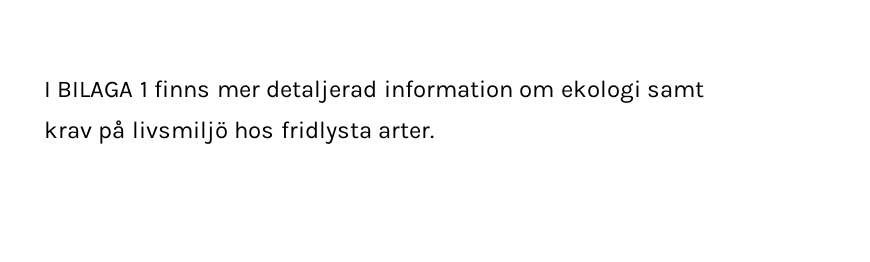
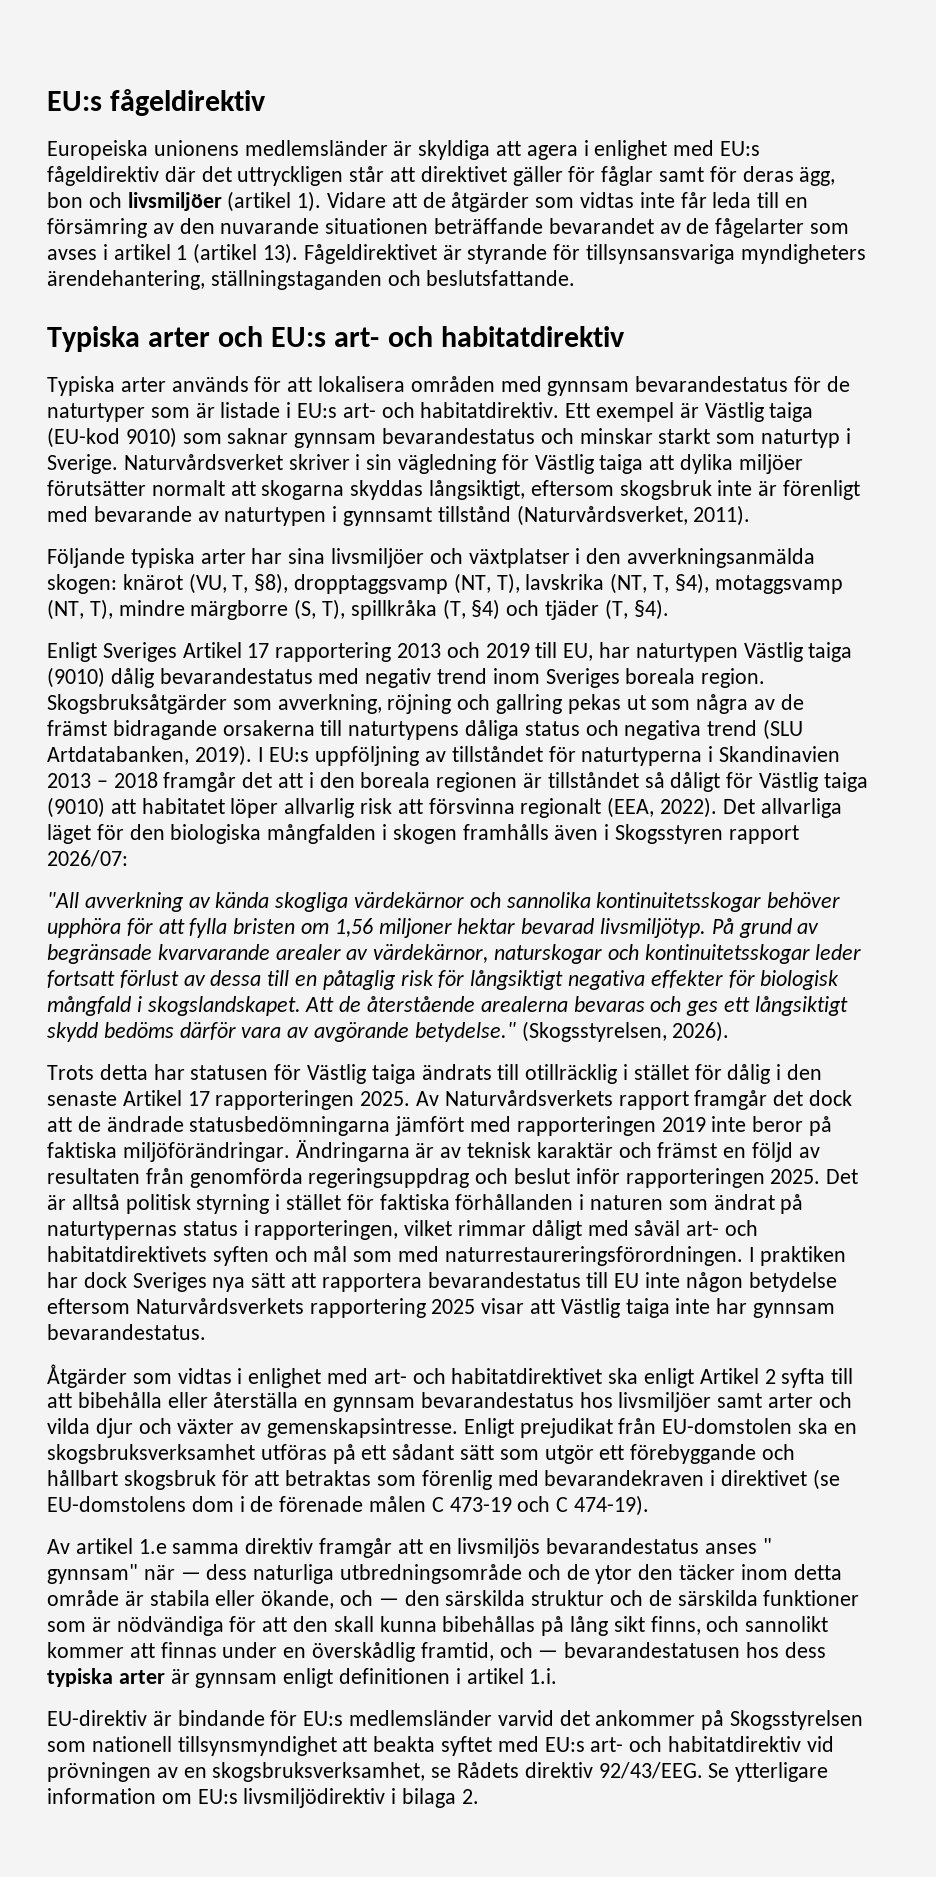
[44,80,705,103] [44,120,435,144] I BILAGA 1 finns mer detaljerad information om ekologi samt krav på livsmiljö hos fridlysta arter. -> [47,89,267,116] [47,140,761,160] [47,166,836,186] [47,191,809,212] [47,218,850,238] [47,243,866,264] [47,270,576,290] [47,326,625,352] [47,376,850,396] [47,402,814,422] [47,427,851,448] [47,454,803,474] [47,480,861,500] [47,505,751,526] [47,548,816,568] [47,573,843,594] [47,599,669,620] [47,642,853,662] [47,667,766,688] [47,694,804,714] [47,719,804,740] [47,745,841,766] [47,772,868,792] [47,797,842,818] [47,824,799,844] [47,850,128,867] [47,892,841,912] [47,918,820,938] [47,944,862,964] [47,970,840,990] [47,996,848,1016] [47,1021,730,1042] [47,1064,823,1084] [47,1090,853,1110] [47,1116,833,1136] [47,1140,820,1162] [47,1168,859,1188] [47,1194,804,1214] [47,1220,759,1240] [47,1246,847,1266] [47,1272,837,1292] [47,1298,836,1318] [47,1324,206,1340] [47,1364,854,1388] [47,1392,852,1412] [47,1418,857,1438] [47,1444,796,1464] [47,1469,840,1490] [47,1495,650,1516] [47,1538,772,1558] [47,1564,842,1584] [47,1590,860,1609] [47,1616,829,1636] [47,1642,826,1662] [47,1668,558,1688] [47,1710,864,1730] [47,1736,834,1756] [47,1762,829,1782] [47,1788,479,1808] EU:s fågeldirektiv // Europeiska unionens medlemsländer är skyldiga att agera i enlighet med EU:s fågeldirektiv där det uttryckligen står att direktivet gäller för fåglar samt för deras ägg, bon och livsmiljöer (artikel 1). Vidare att de åtgärder som vidtas inte får leda till en försämring av den nuvarande situationen beträffande bevarandet av de fågelarter som avses i artikel 1 (artikel 13). Fågeldirektivet är styrande för tillsynsansvariga myndigheters ärendehantering, ställningstaganden och beslutsfattande. // Typiska arter och EU:s art- och habitatdirektiv // Typiska arter används för att lokalisera områden med gynnsam bevarandestatus för de naturtyper som är listade i EU:s art- och habitatdirektiv. Ett exempel är Västlig taiga (EU-kod 9010) som saknar gynnsam bevarandestatus och minskar starkt som naturtyp i Sverige. Naturvårdsverket skriver i sin vägledning för Västlig taiga att dylika miljöer förutsätter normalt att skogarna skyddas långsiktigt, eftersom skogsbruk inte är förenligt med bevarande av naturtypen i gynnsamt tillstånd (Naturvårdsverket, 2011). // Följande typiska arter har sina livsmiljöer och växtplatser i den avverkningsanmälda skogen: knärot (VU, T, §8), dropptaggsvamp (NT, T), lavskrika (NT, T, §4), motaggsvamp (NT, T), mindre märgborre (S, T), spillkråka (T, §4) och tjäder (T, §4). // Enligt Sveriges Artikel 17 rapportering 2013 och 2019 till EU, har naturtypen Västlig taiga (9010) dålig bevarandestatus med negativ trend inom Sveriges boreala region. Skogsbruksåtgärder som avverkning, röjning och gallring pekas ut som några av de främst bidragande orsakerna till naturtypens dåliga status och negativa trend (SLU Artdatabanken, 2019). I EU:s uppföljning av tillståndet för naturtyperna i Skandinavien 2013 – 2018 framgår det att i den boreala regionen är tillståndet så dåligt för Västlig taiga (9010) att habitatet löper allvarlig risk att försvinna regionalt (EEA, 2022). Det allvarliga läget för den biologiska mångfalden i skogen framhålls även i Skogsstyren rapport 2026/07: // "All avverkning av kända skogliga värdekärnor och sannolika kontinuitetsskogar behöver upphöra för att fylla bristen om 1,56 miljoner hektar bevarad livsmiljötyp. På grund av begränsade kvarvarande arealer av värdekärnor, naturskogar och kontinuitetsskogar leder fortsatt förlust av dessa till en påtaglig risk för långsiktigt negativa effekter för biologisk mångfald i skogslandskapet. Att de återstående arealerna bevaras och ges ett långsiktigt skydd bedöms därför vara av avgörande betydelse." (Skogsstyrelsen, 2026). // Trots detta har statusen för Västlig taiga ändrats till otillräcklig i stället för dålig i den senaste Artikel 17 rapporteringen 2025. Av Naturvårdsverkets rapport framgår det dock att de ändrade statusbedömningarna jämfört med rapporteringen 2019 inte beror på faktiska miljöförändringar. Ändringarna är av teknisk karaktär och främst en följd av resultaten från genomförda regeringsuppdrag och beslut inför rapporteringen 2025. Det är alltså politisk styrning i stället för faktiska förhållanden i naturen som ändrat på naturtypernas status i rapporteringen, vilket rimmar dåligt med såväl art- och habitatdirektivets syften och mål som med naturrestaureringsförordningen. I praktiken har dock Sveriges nya sätt att rapportera bevarandestatus till EU inte någon betydelse eftersom Naturvårdsverkets rapportering 2025 visar att Västlig taiga inte har gynnsam bevarandestatus. // Åtgärder som vidtas i enlighet med art- och habitatdirektivet ska enligt Artikel 2 syfta till att bibehålla eller återställa en gynnsam bevarandestatus hos livsmiljöer samt arter och vilda djur och växter av gemenskapsintresse. Enligt prejudikat från EU-domstolen ska en skogsbruksverksamhet utföras på ett sådant sätt som utgör ett förebyggande och hållbart skogsbruk för att betraktas som förenlig med bevarandekraven i direktivet (se EU-domstolens dom i de förenade målen C 473-19 och C 474-19). // Av artikel 1.e samma direktiv framgår att en livsmiljös bevarandestatus anses " gynnsam" när — dess naturliga utbredningsområde och de ytor den täcker inom detta område är stabila eller ökande, och — den särskilda struktur och de särskilda funktioner som är nödvändiga för att den skall kunna bibehållas på lång sikt finns, och sannolikt kommer att finnas under en överskådlig framtid, och — bevarandestatusen hos dess typiska arter är gynnsam enligt definitionen i artikel 1.i. // EU-direktiv är bindande för EU:s medlemsländer varvid det ankommer på Skogsstyrelsen som nationell tillsynsmyndighet att beakta syftet med EU:s art- och habitatdirektiv vid prövningen av en skogsbruksverksamhet, se Rådets direktiv 92/43/EEG. Se ytterligare information om EU:s livsmiljödirektiv i bilaga 2.

